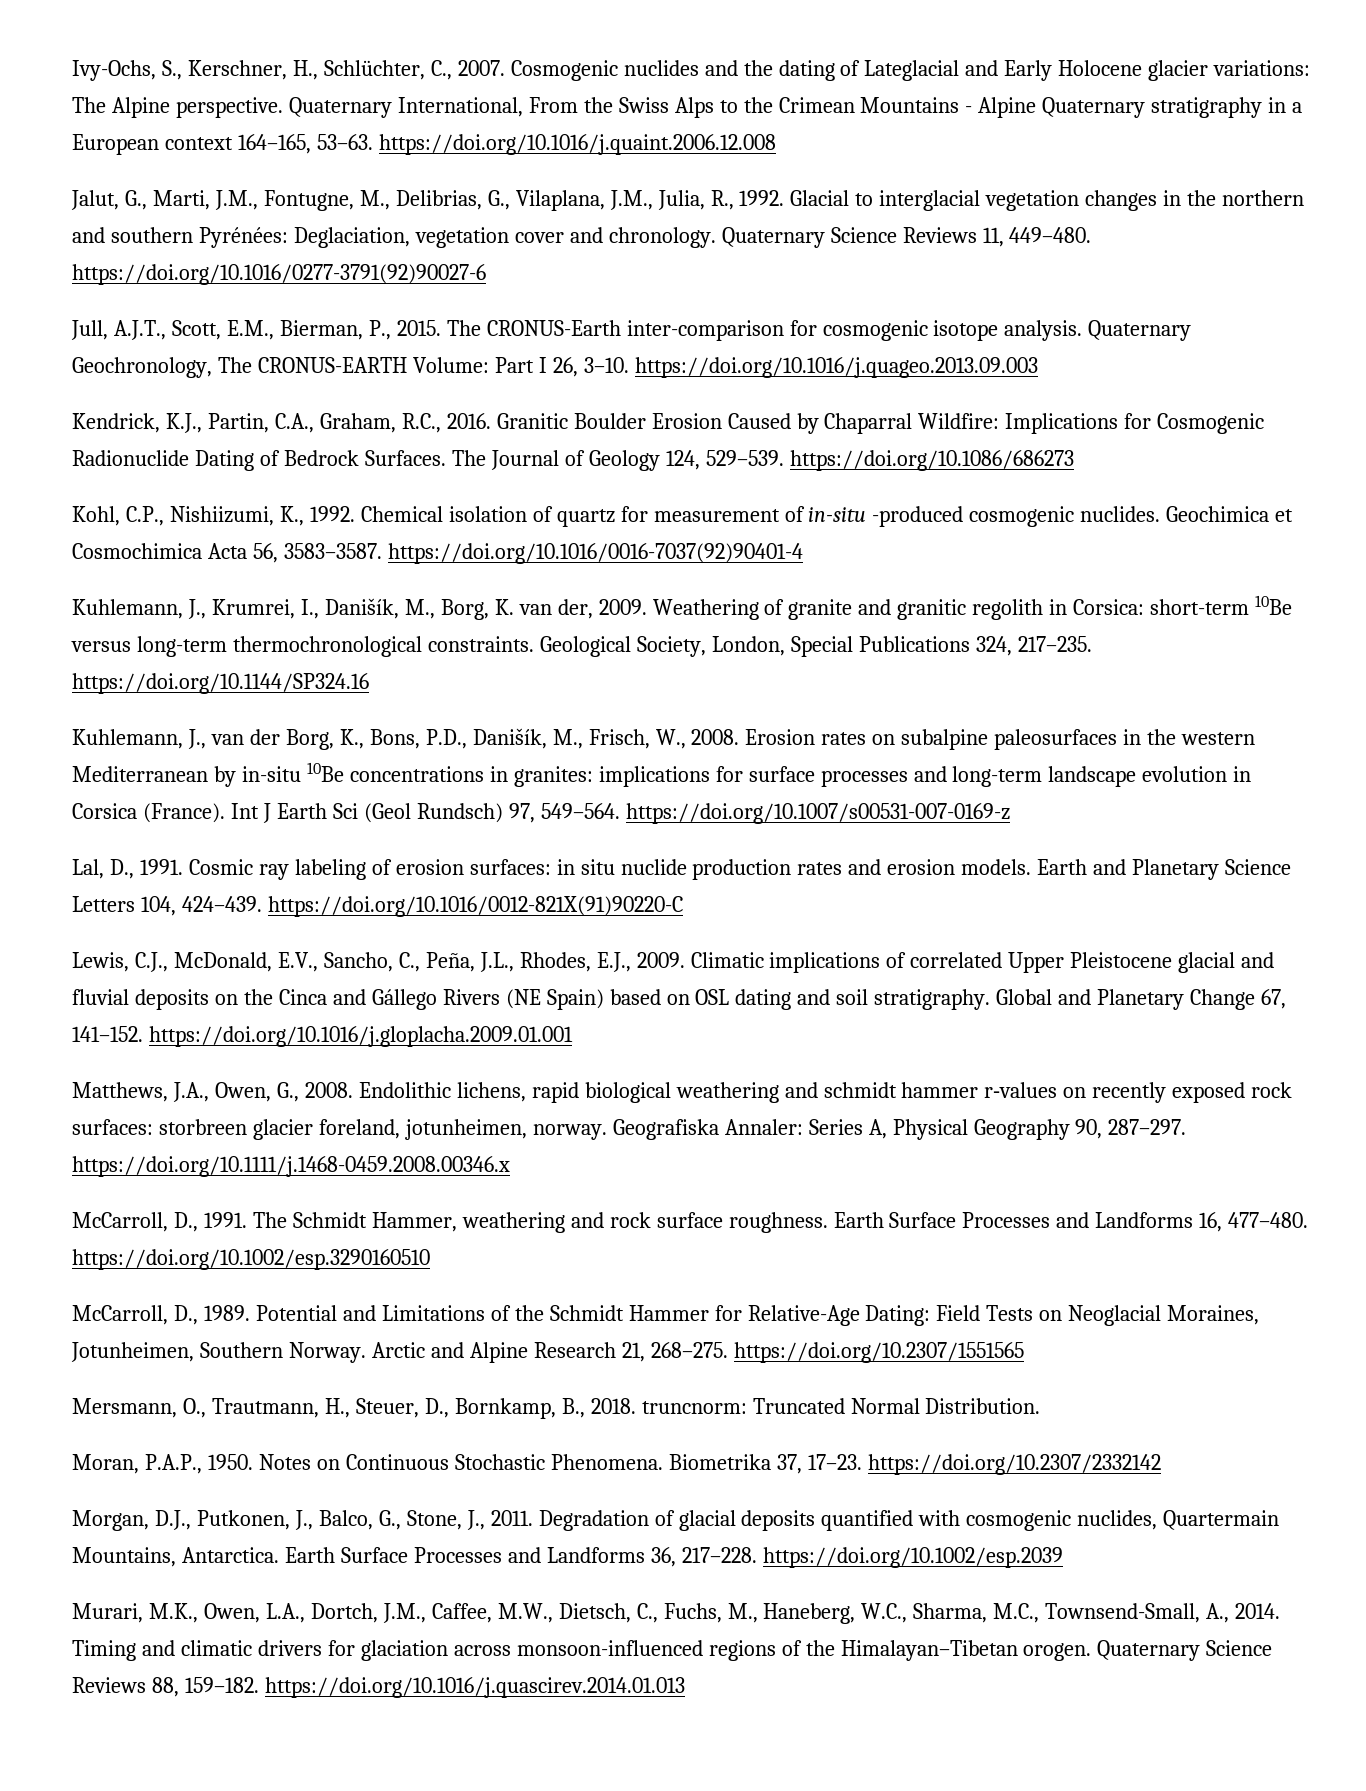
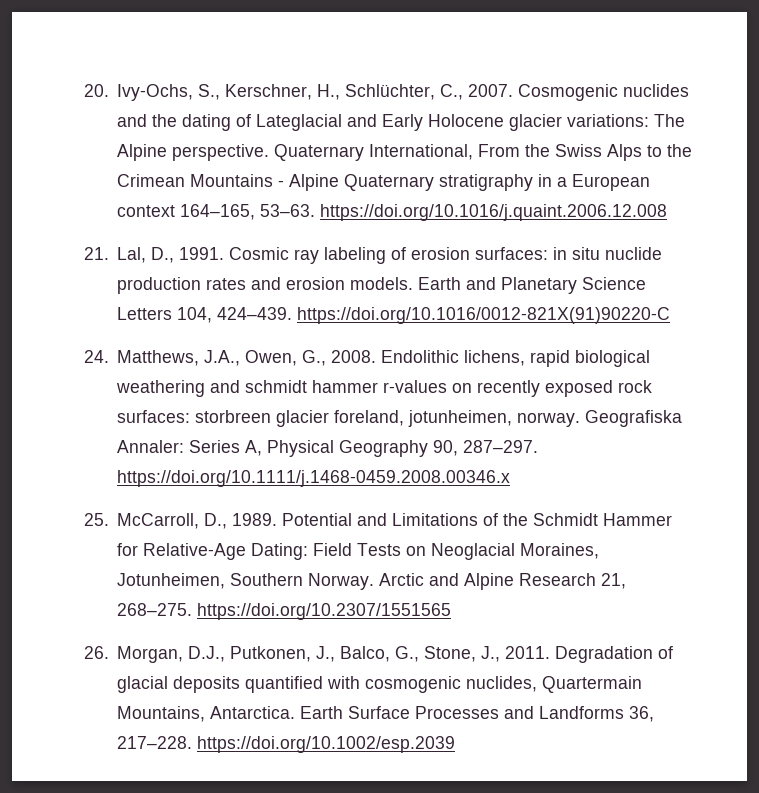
(72, 70) none -> [83,84,109,97] 20.
[71,190,1304,211] [72,227,1092,248] [72,264,487,285] [71,320,1192,341] [72,357,1038,378] [72,413,1265,434] [72,450,1074,471] [72,506,1294,527] [72,543,803,564] [72,595,1292,620] [71,636,1092,657] [72,673,370,694] [72,728,1255,750] [72,762,1252,787] [72,803,1010,824] Jalut, G., Marti, J.M., Fontugne, M., Delibrias, G., Vilaplana, J.M., Julia, R., 1992. Glacial to interglacial vegetation changes in the northern and southern Pyrénées: Deglaciation, vegetation cover and chronology. Quaternary Science Reviews 11, 449–480. https://doi.org/10.1016/0277-3791(92)90027-6 // Jull, A.J.T., Scott, E.M., Bierman, P., 2015. The CRONUS-Earth inter-comparison for cosmogenic isotope analysis. Quaternary Geochronology, The CRONUS-EARTH Volume: Part I 26, 3–10. https://doi.org/10.1016/j.quageo.2013.09.003 // Kendrick, K.J., Partin, C.A., Graham, R.C., 2016. Granitic Boulder Erosion Caused by Chaparral Wildfire: Implications for Cosmogenic Radionuclide Dating of Bedrock Surfaces. The Journal of Geology 124, 529–539. https://doi.org/10.1086/686273 // Kohl, C.P., Nishiizumi, K., 1992. Chemical isolation of quartz for measurement of in-situ -produced cosmogenic nuclides. Geochimica et Cosmochimica Acta 56, 3583–3587. https://doi.org/10.1016/0016-7037(92)90401-4 // Kuhlemann, J., Krumrei, I., Danišík, M., Borg, K. van der, 2009. Weathering of granite and granitic regolith in Corsica: short-term 10Be versus long-term thermochronological constraints. Geological Society, London, Special Publications 324, 217–235. https://doi.org/10.1144/SP324.16 // Kuhlemann, J., van der Borg, K., Bons, P.D., Danišík, M., Frisch, W., 2008. Erosion rates on subalpine paleosurfaces in the western Mediterranean by in-situ 10Be concentrations in granites: implications for surface processes and long-term landscape evolution in Corsica (France). Int J Earth Sci (Geol Rundsch) 97, 549–564. https://doi.org/10.1007/s00531-007-0169-z // -> [83,247,109,260] 21.
[72,952,1275,973] [72,989,1286,1010] [72,1026,574,1047] Lewis, C.J., McDonald, E.V., Sancho, C., Peña, J.L., Rhodes, E.J., 2009. Climatic implications of correlated Upper Pleistocene glacial and fluvial deposits on the Cinca and Gállego Rivers (NE Spain) based on OSL dating and soil stratigraphy. Global and Planetary Change 67, 141–152. https://doi.org/10.1016/j.gloplacha.2009.01.001 // -> [83,350,109,363] 24.
[72,1212,1309,1233] [72,1249,431,1270] McCarroll, D., 1991. The Schmidt Hammer, weathering and rock surface roughness. Earth Surface Processes and Landforms 16, 477–480. https://doi.org/10.1002/esp.3290160510 // -> [83,513,109,526] 25.
[72,1398,1041,1419] [72,1454,1161,1475] Mersmann, O., Trautmann, H., Steuer, D., Bornkamp, B., 2018. truncnorm: Truncated Normal Distribution. // Moran, P.A.P., 1950. Notes on Continuous Stochastic Phenomena. Biometrika 37, 17–23. https://doi.org/10.2307/2332142 // -> [83,646,109,659] 26.
[72,1603,1281,1624] [72,1640,1273,1661] [72,1677,685,1698] // Murari, M.K., Owen, L.A., Dortch, J.M., Caffee, M.W., Dietsch, C., Fuchs, M., Haneberg, W.C., Sharma, M.C., Townsend-Small, A., 2014. Timing and climatic drivers for glaciation across monsoon-influenced regions of the Himalayan–Tibetan orogen. Quaternary Science Reviews 88, 159–182. https://doi.org/10.1016/j.quascirev.2014.01.013 -> (456, 744) none

